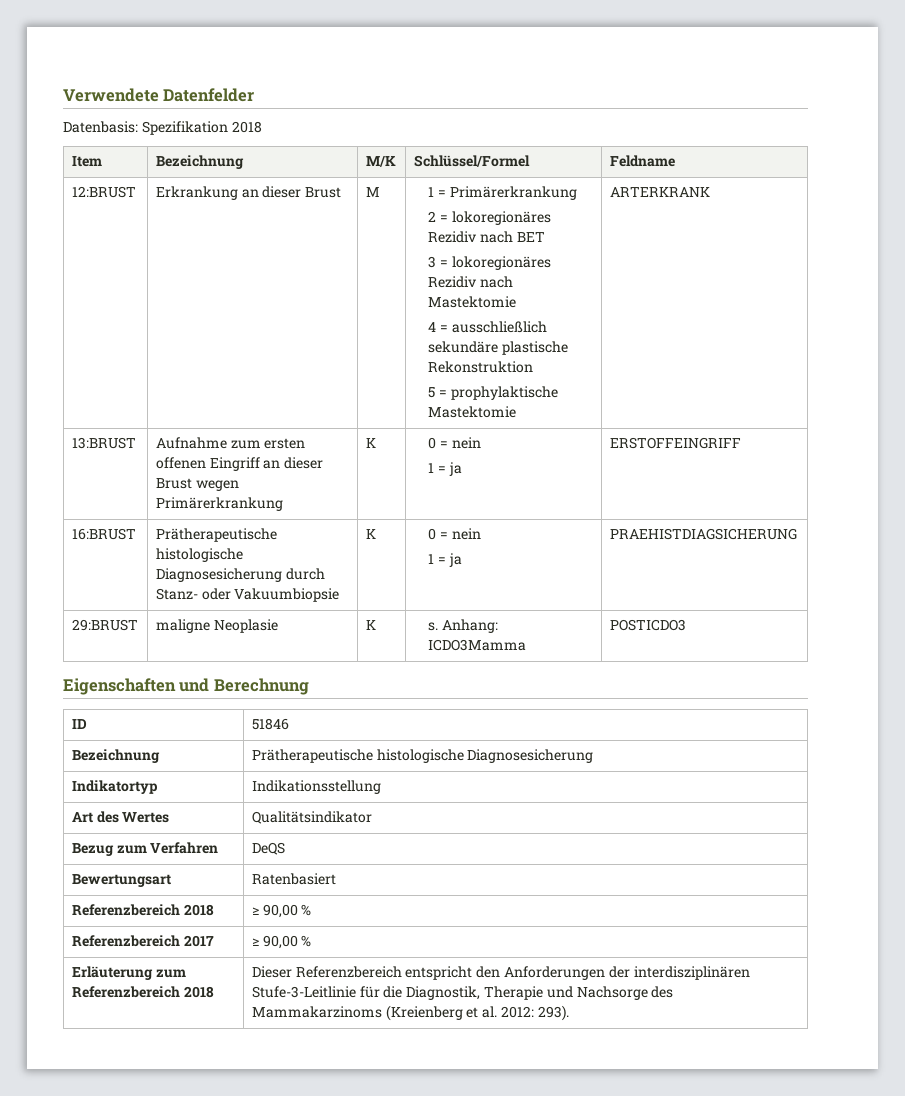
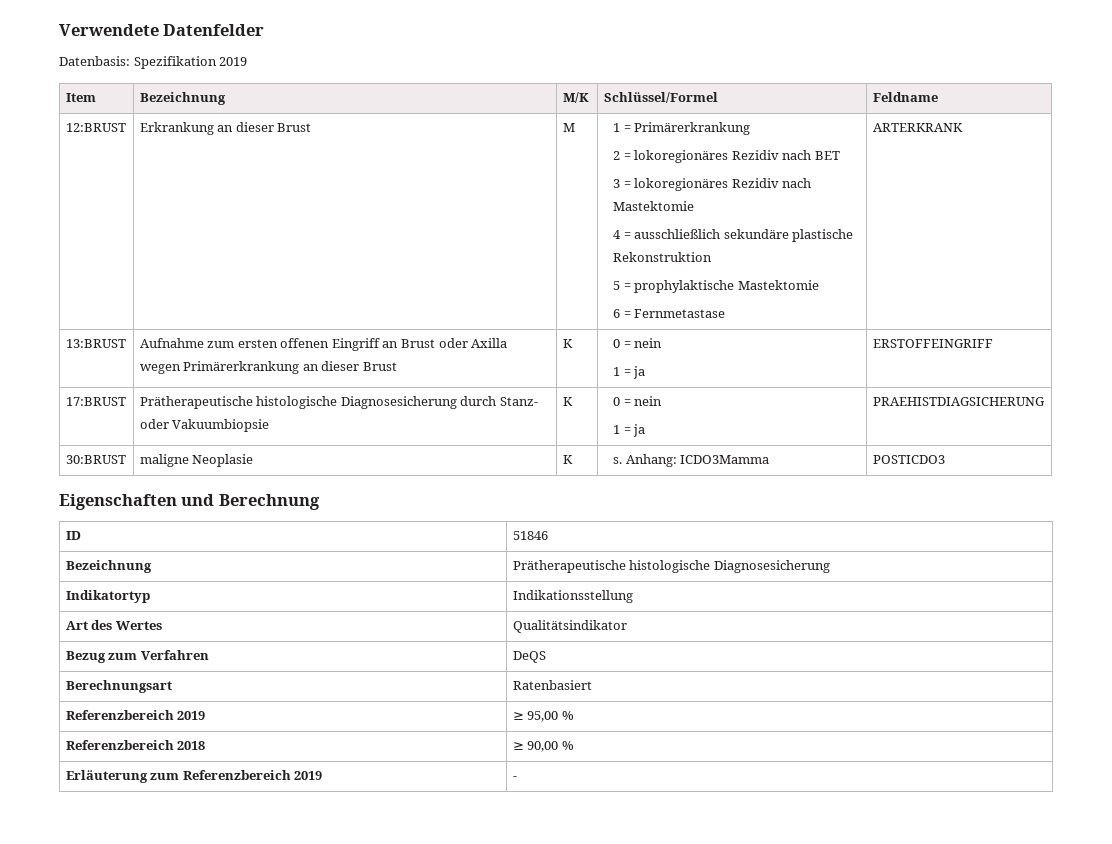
[231,121,262,133] 2018 -> [219,57,248,66] 2019
(517, 412) none -> [613,309,726,318] // 6 = Fernmetastase
[284,457,324,469] [155,478,239,491] [155,497,283,511] dieser Brust wegen Primärerkrankung -> [400,338,508,348] [139,361,397,374] Brust oder Axilla wegen Primärerkrankung an dieser Brust
[71,528,136,540] 16:BRUST -> [65,397,126,406] 17:BRUST
[71,619,138,631] 29:BRUST -> [65,455,126,464] 30:BRUST
[71,874,171,887] Bewertungsart -> [65,680,172,693] Berechnungsart
(336, 879) none -> [65,710,206,720] [512,711,574,722] // Referenzbereich 2019 | ≥ 95,00 %
[71,935,214,947] [251,935,312,949] [71,966,186,980] [71,986,214,998] [251,966,750,980] [251,986,674,1000] [251,1005,569,1021] Referenzbereich 2017 | ≥ 90,00 % // Erläuterung zum Referenzbereich 2018 | Dieser Referenzbereich entspricht den Anforderungen der interdisziplinären Stufe-3-Leitlinie für die Diagnostik, Therapie und Nachsorge des Mammakarzinoms (Kreienberg et al. 2012: 293). -> [65,770,323,783] [512,776,517,780] Erläuterung zum Referenzbereich 2019 | -

